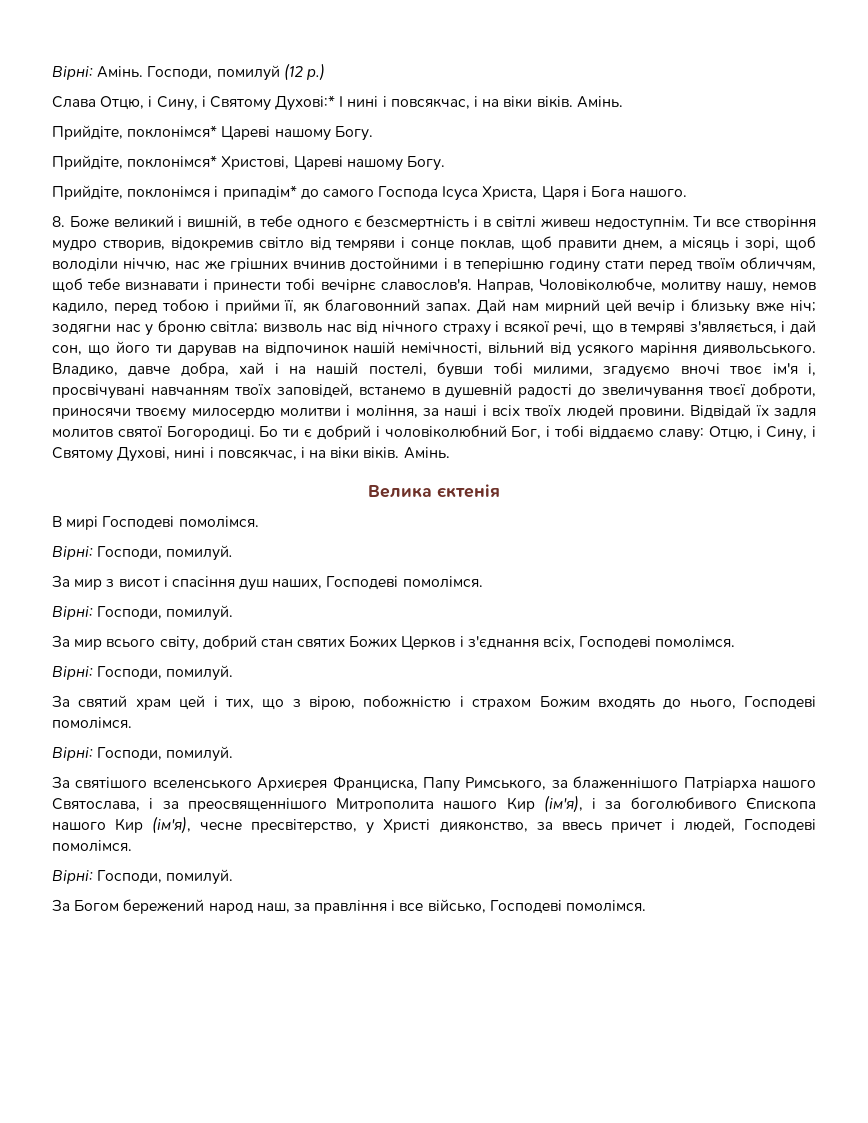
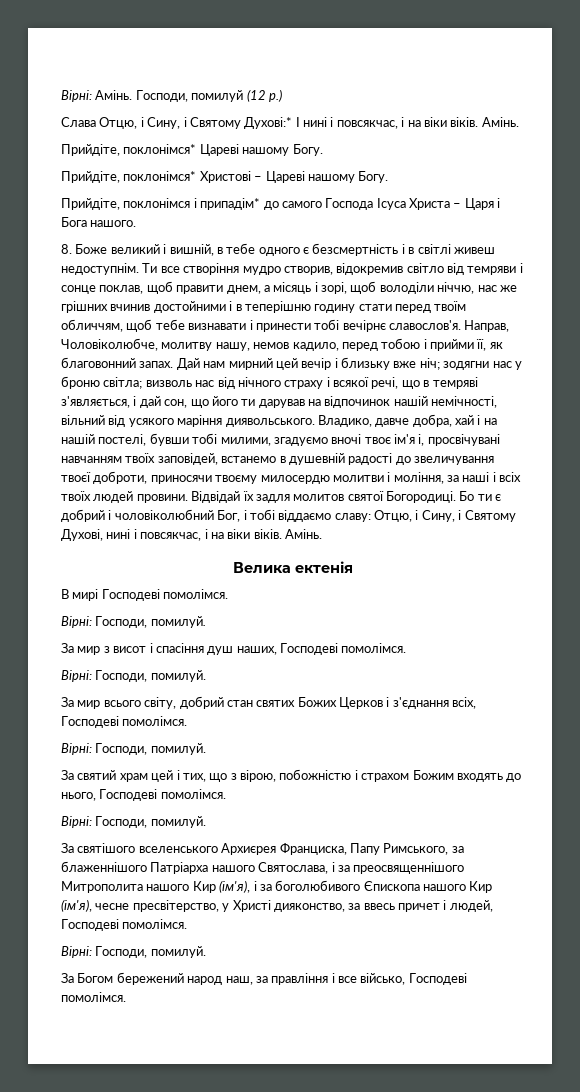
[221,156,290,170] Христові, -> [199,171,263,183] Христові –
[482,186,538,200] Христа, -> [409,198,462,210] Христа –
[437,484,500,498] єктенія -> [294,561,353,573] ектенія

